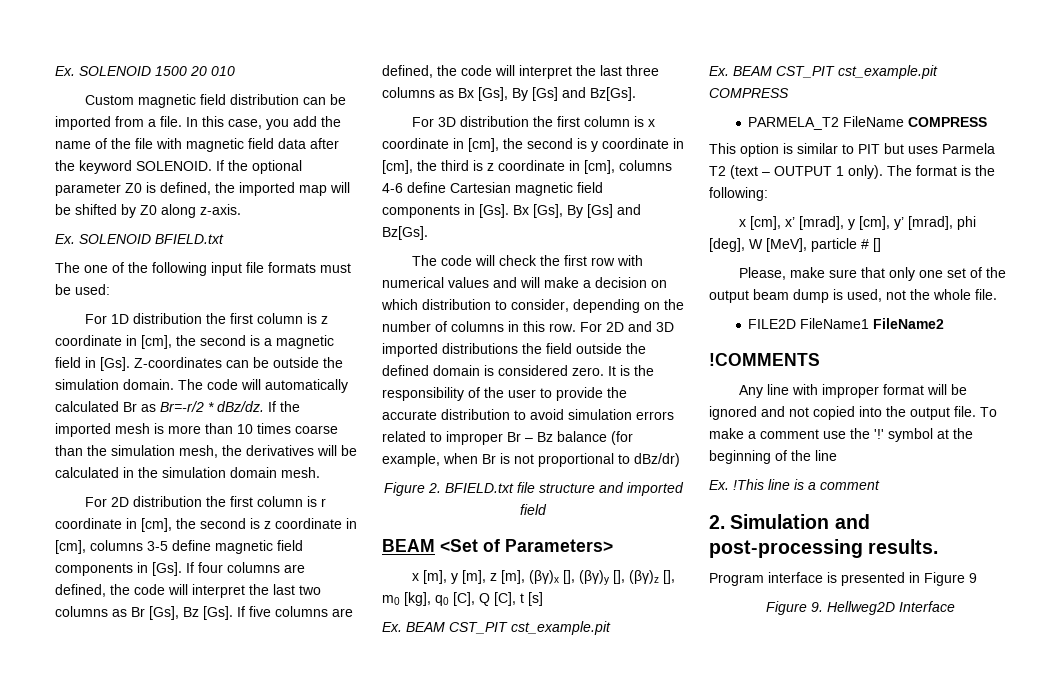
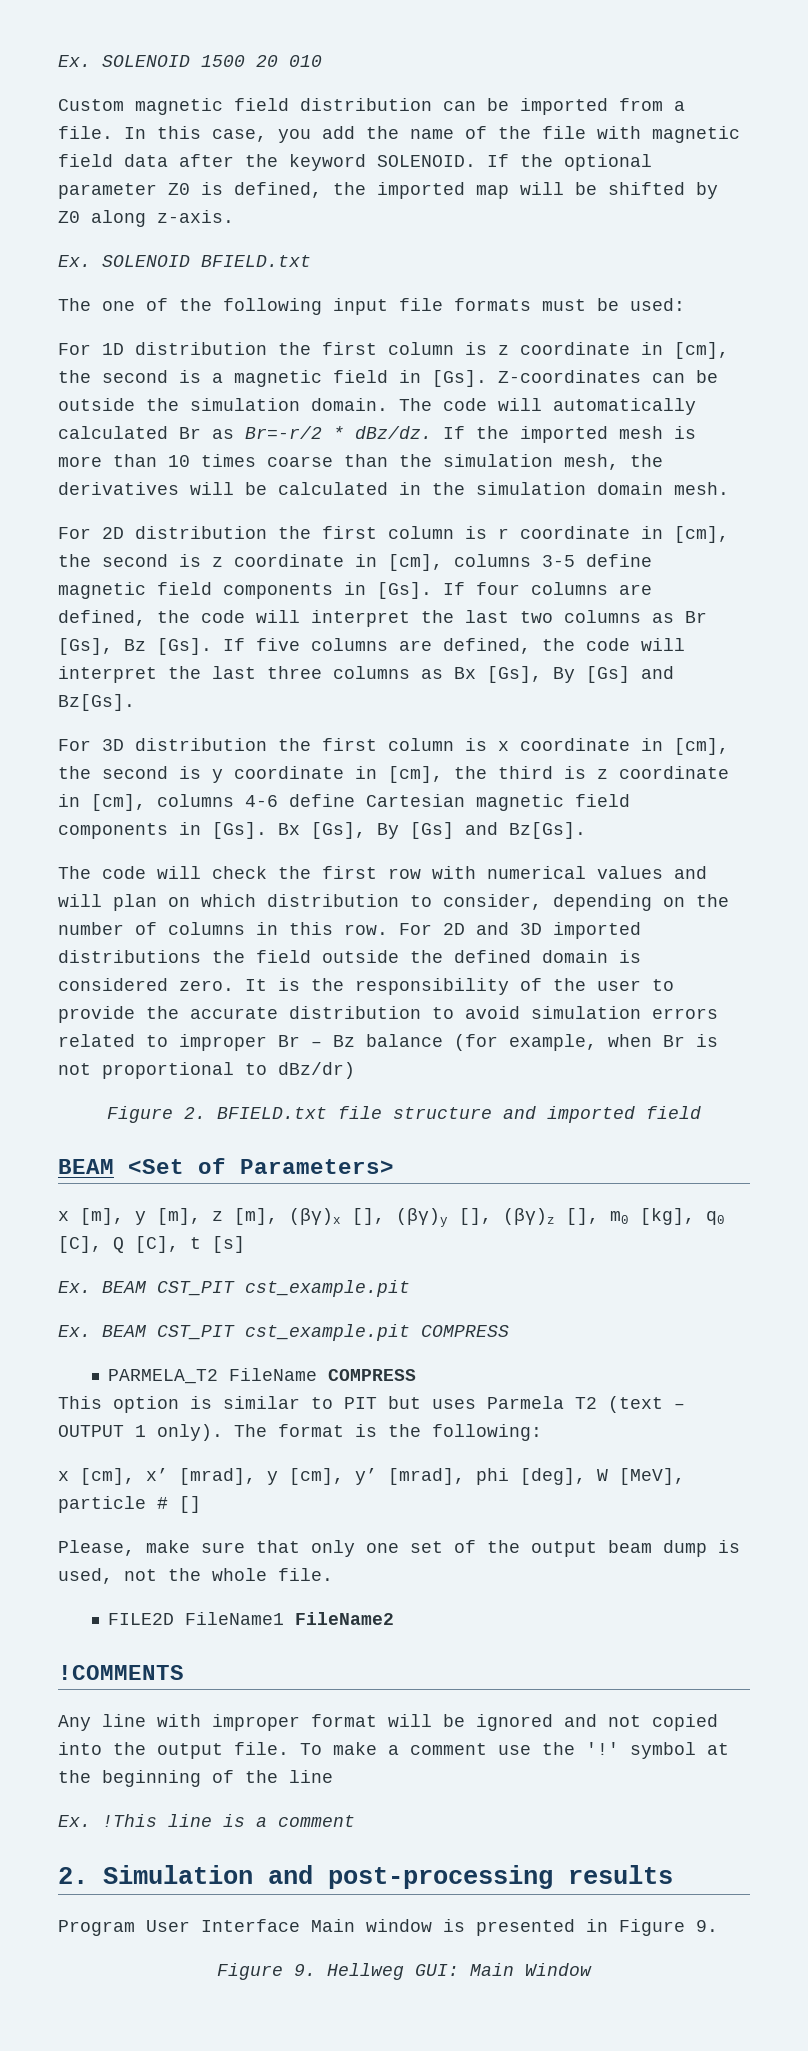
[544,277,647,288] make a decision -> [113,894,157,911] plan
[868,539,939,554] results. -> [568,1865,673,1884] results
[768,572,823,583] interface -> [146,1919,432,1932] User Interface Main window
[969,573,977,583] [765,601,955,615] 9 // Figure 9. Hellweg2D Interface -> [696,1920,718,1932] [217,1963,592,1980] 9. // Figure 9. Hellweg GUI: Main Window

